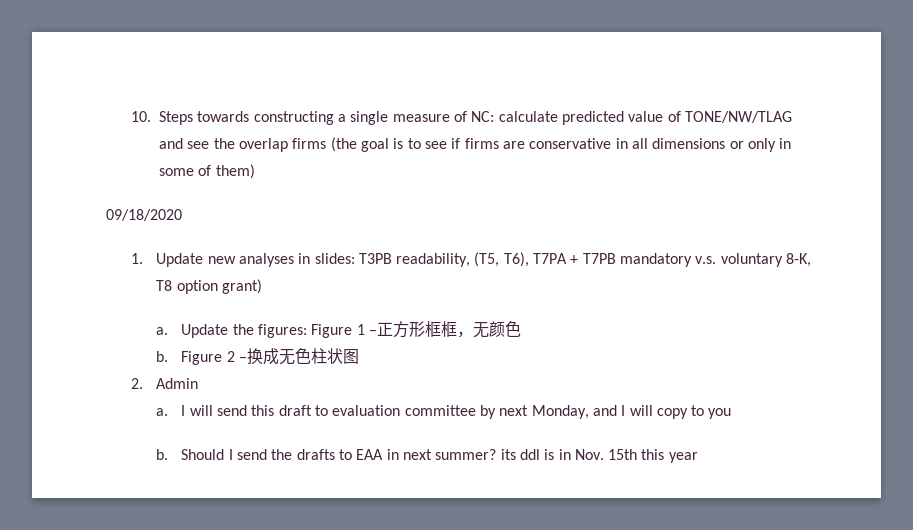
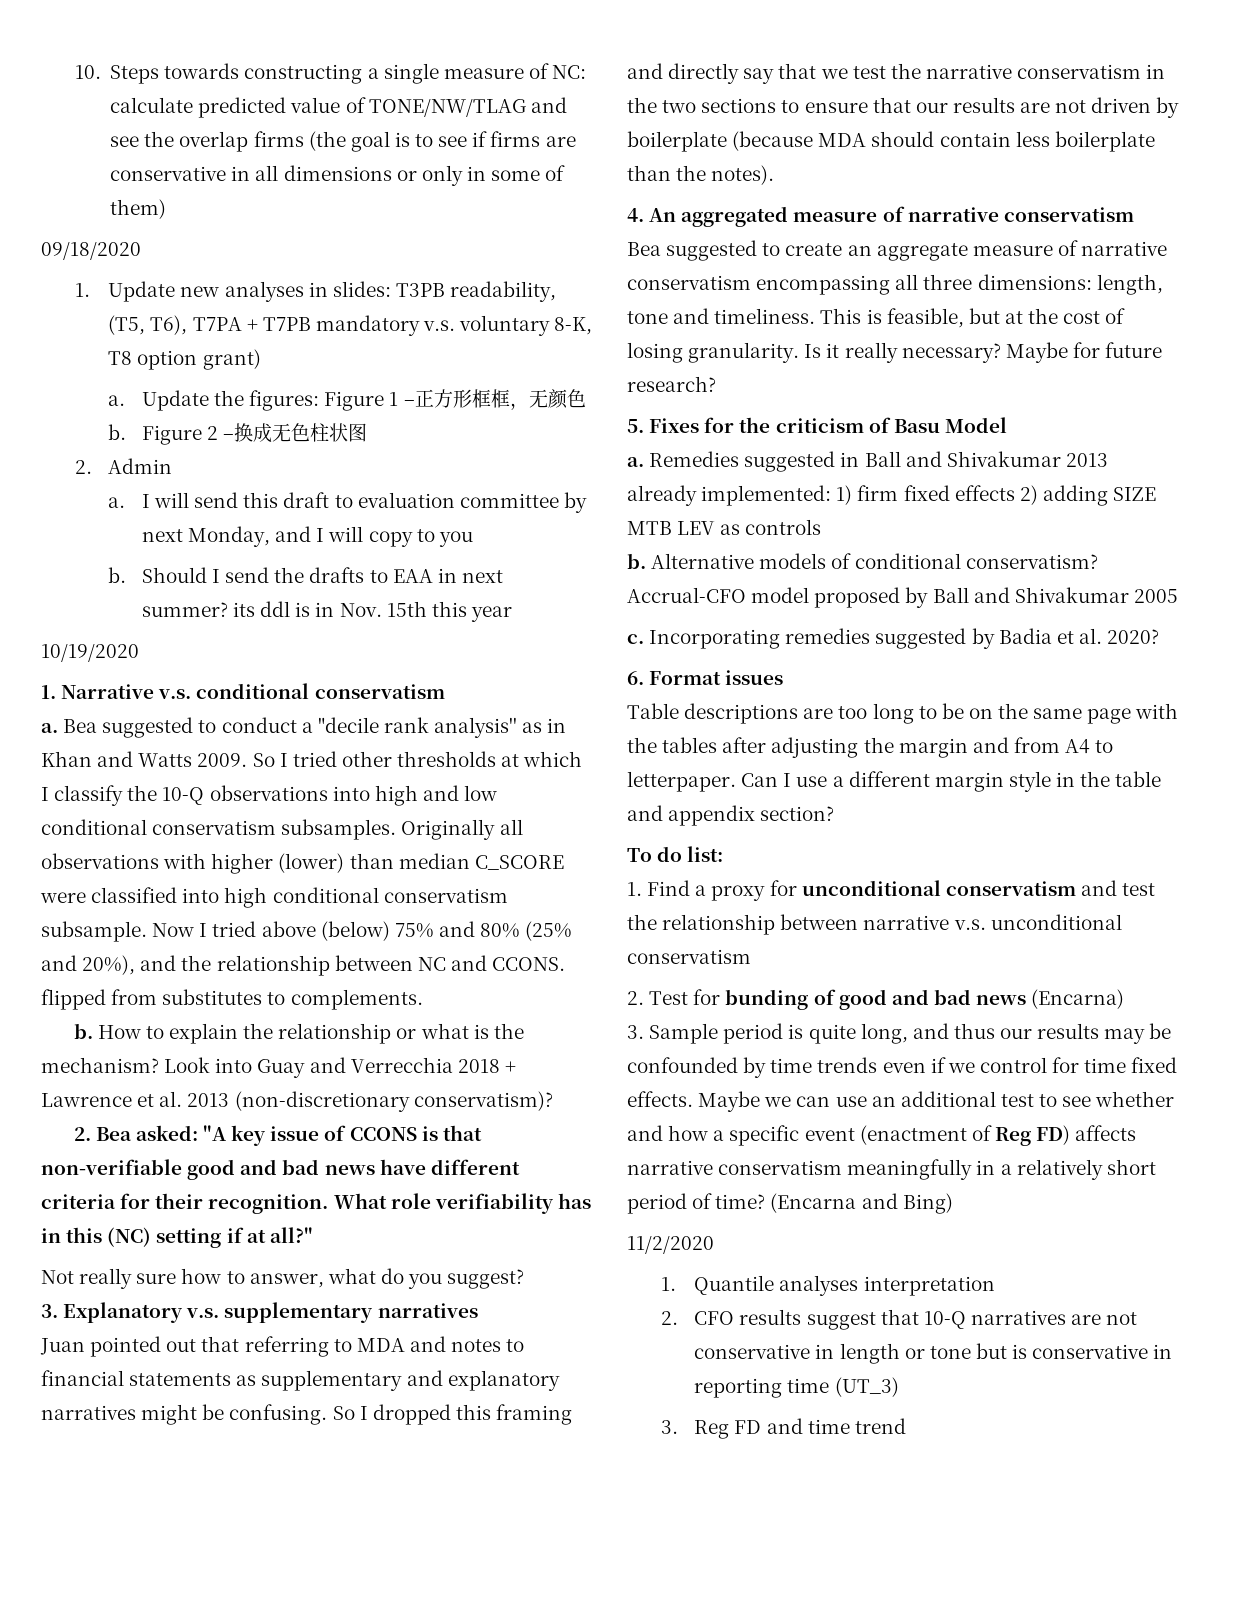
(698, 457) none -> [41,644,139,662] [41,683,445,699] [41,717,567,738] [41,751,583,767] [41,785,498,806] [41,819,523,840] [41,853,564,874] [40,887,508,908] [41,921,573,942] [41,955,566,976] [41,989,423,1010] [73,1023,524,1044] [41,1057,516,1078] [41,1091,553,1112] [73,1125,482,1146] [41,1159,520,1180] [41,1193,591,1214] [41,1227,313,1248] [41,1268,525,1289] [41,1302,478,1323] [40,1336,525,1357] [41,1370,560,1391] [41,1404,573,1425] [627,63,1166,84] [627,97,1180,118] [627,131,1155,152] [627,165,775,185] [627,206,1134,227] [627,240,1168,261] [627,274,1163,295] [627,308,1126,328] [627,342,1163,363] [627,376,716,392] [627,417,1007,433] [627,451,1108,472] [627,485,1157,506] [627,519,822,535] [627,553,1098,569] [627,587,1178,608] [627,628,1160,649] [627,670,784,685] [627,703,1179,724] [627,737,1114,758] [627,771,1162,792] [627,805,835,826] [627,846,724,862] [627,880,1156,901] [627,914,1122,935] [627,949,751,964] [627,989,1125,1010] [627,1023,1172,1044] [627,1057,1178,1078] [627,1091,1175,1112] [627,1125,1137,1146] [627,1159,1156,1180] [627,1193,953,1214] [627,1236,714,1254] [660,1275,995,1296] [660,1309,1138,1330] [694,1343,1173,1364] [694,1377,899,1398] [660,1418,906,1439] // 10/19/2020 // 1. Narrative v.s. conditional conservatism // a. Bea suggested to conduct a "decile rank analysis'' as in Khan and Watts 2009. So I tried other thresholds at which I classify the 10-Q observations into high and low conditional conservatism subsamples. Originally all observations with higher (lower) than median C_SCORE were classified into high conditional conservatism subsample. Now I tried above (below) 75% and 80% (25% and 20%), and the relationship between NC and CCONS. flipped from substitutes to complements. // b. How to explain the relationship or what is the mechanism? Look into Guay and Verrecchia 2018 + Lawrence et al. 2013 (non-discretionary conservatism)? // 2. Bea asked: "A key issue of CCONS is that non-verifiable good and bad news have different criteria for their recognition. What role verifiability has in this (NC) setting if at all?" // Not really sure how to answer, what do you suggest? // 3. Explanatory v.s. supplementary narratives // Juan pointed out that referring to MDA and notes to financial statements as supplementary and explanatory narratives might be confusing. So I dropped this framing and directly say that we test the narrative conservatism in the two sections to ensure that our results are not driven by boilerplate (because MDA should contain less boilerplate than the notes). // 4. An aggregated measure of narrative conservatism // Bea suggested to create an aggregate measure of narrative conservatism encompassing all three dimensions: length, tone and timeliness. This is feasible, but at the cost of losing granularity. Is it really necessary? Maybe for future research? // 5. Fixes for the criticism of Basu Model // a. Remedies suggested in Ball and Shivakumar 2013 already implemented: 1) firm fixed effects 2) adding SIZE MTB LEV as controls // b. Alternative models of conditional conservatism? Accrual-CFO model proposed by Ball and Shivakumar 2005 // c. Incorporating remedies suggested by Badia et al. 2020? // 6. Format issues // Table descriptions are too long to be on the same page with the tables after adjusting the margin and from A4 to letterpaper. Can I use a different margin style in the table and appendix section? // To do list: // 1. Find a proxy for unconditional conservatism and test the relationship between narrative v.s. unconditional conservatism // 2. Test for bunding of good and bad news (Encarna) // 3. Sample period is quite long, and thus our results may be confounded by time trends even if we control for time fixed effects. Maybe we can use an additional test to see whether and how a specific event (enactment of Reg FD) affects narrative conservatism meaningfully in a relatively short period of time? (Encarna and Bing) // 11/2/2020 // 1. Quantile analyses interpretation // 2. CFO results suggest that 10-Q narratives are not conservative in length or tone but is conservative in reporting time (UT_3) // 3. Reg FD and time trend

